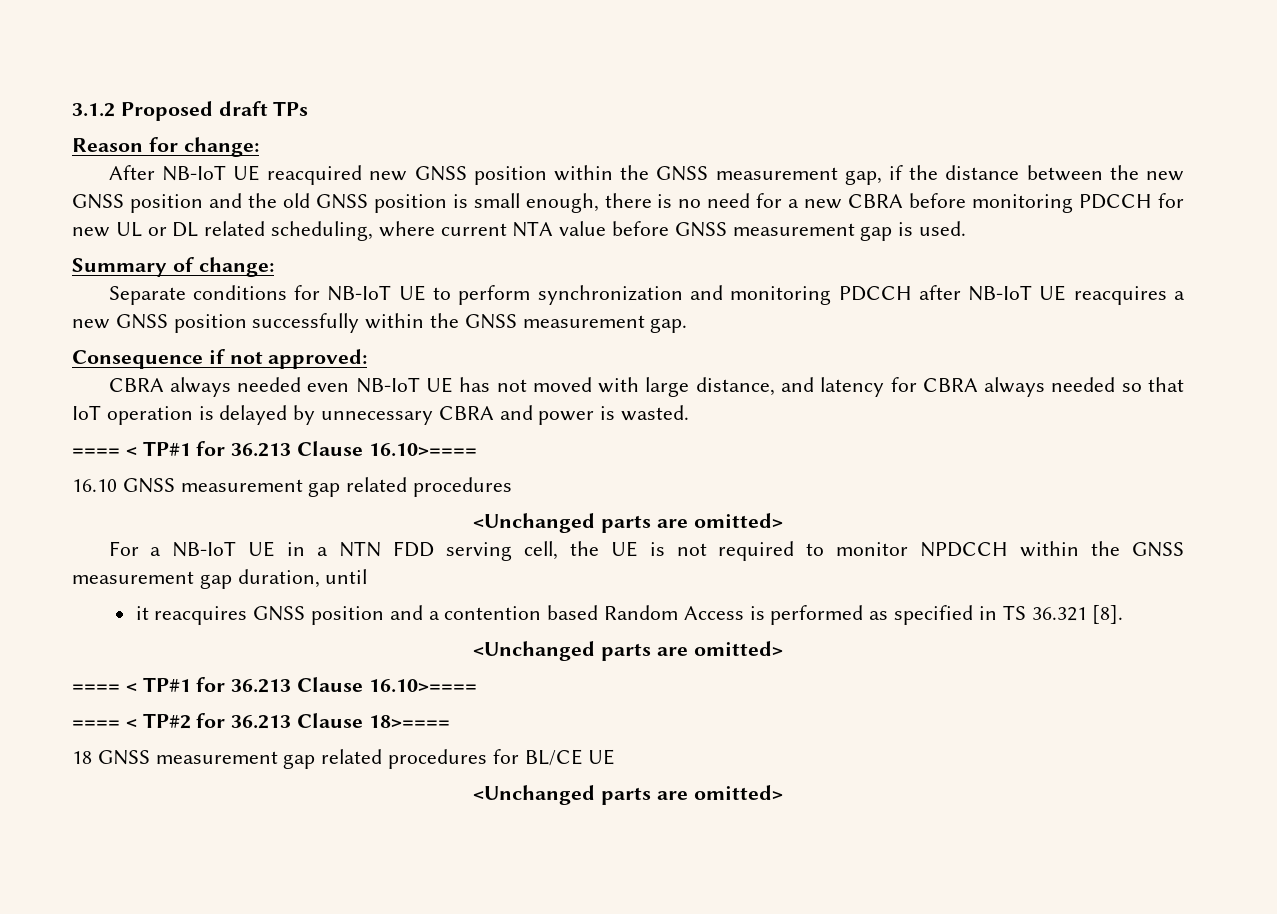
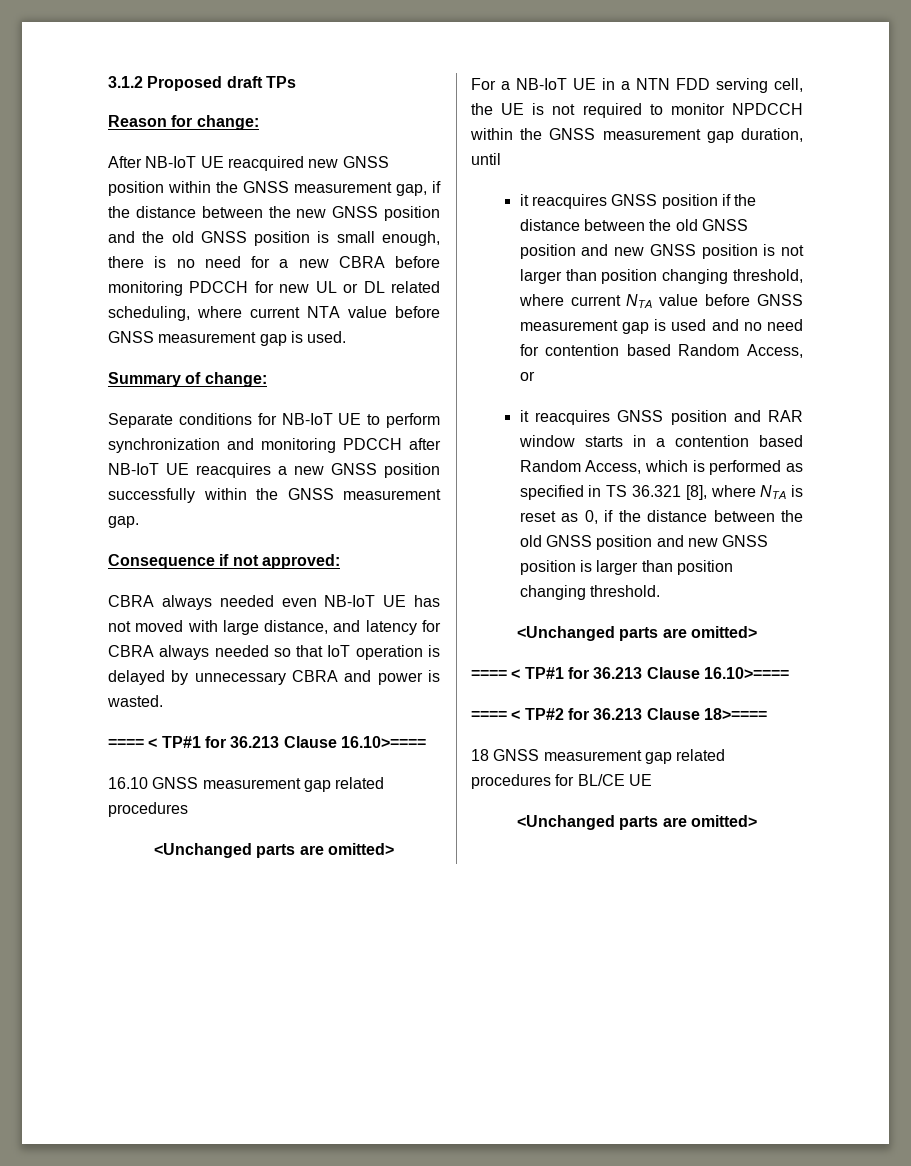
[389,605,423,620] and -> [722,194,757,206] [519,219,749,231] [519,244,804,259] [519,269,803,284] [518,294,803,308] [519,319,803,334] [519,344,803,358] [519,371,535,381] [519,410,803,425] [518,435,646,447] if the distance between the old GNSS position and new GNSS position is not larger than position changing threshold, where current NTA value before GNSS measurement gap is used and no need for contention based Random Access, or // it reacquires GNSS position and RAR window starts in
[683,606,744,620] Access -> [585,460,689,474] Access, which
[1092,605,1124,624] [8]. -> [685,485,803,500] [519,510,803,524] [519,535,769,550] [519,560,734,575] [519,585,661,600] [8], where NTA is reset as 0, if the distance between the old GNSS position and new GNSS position is larger than position changing threshold.

